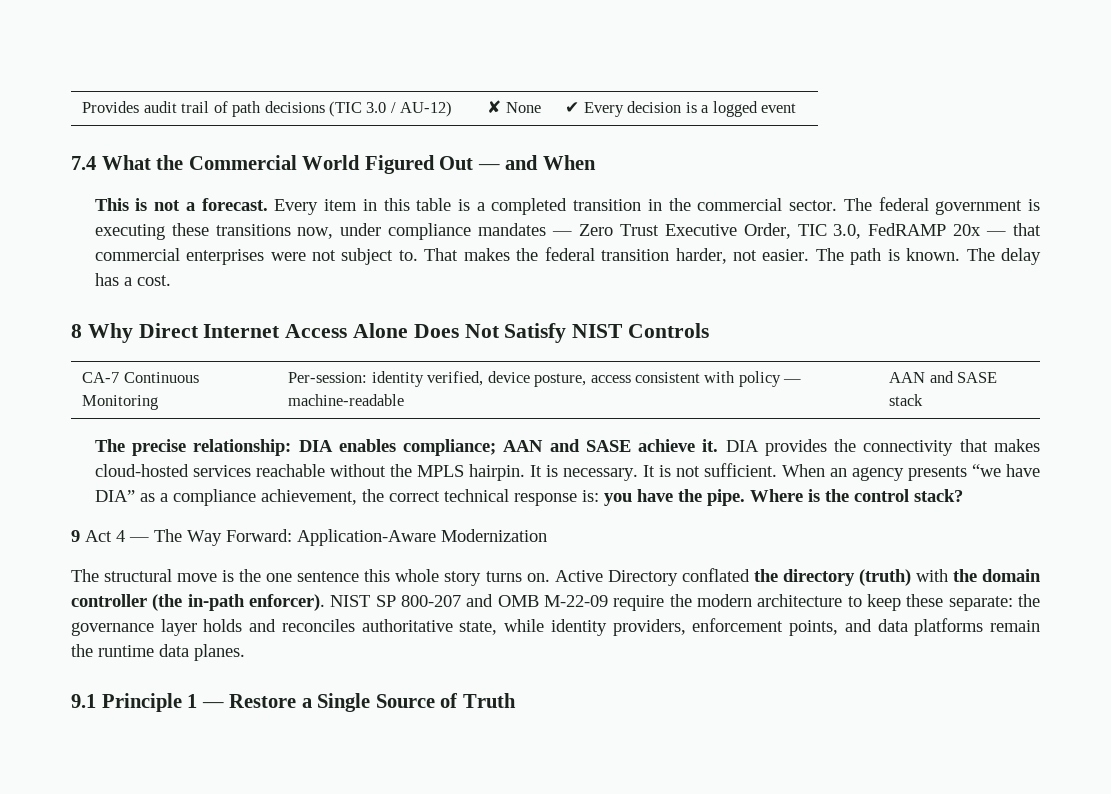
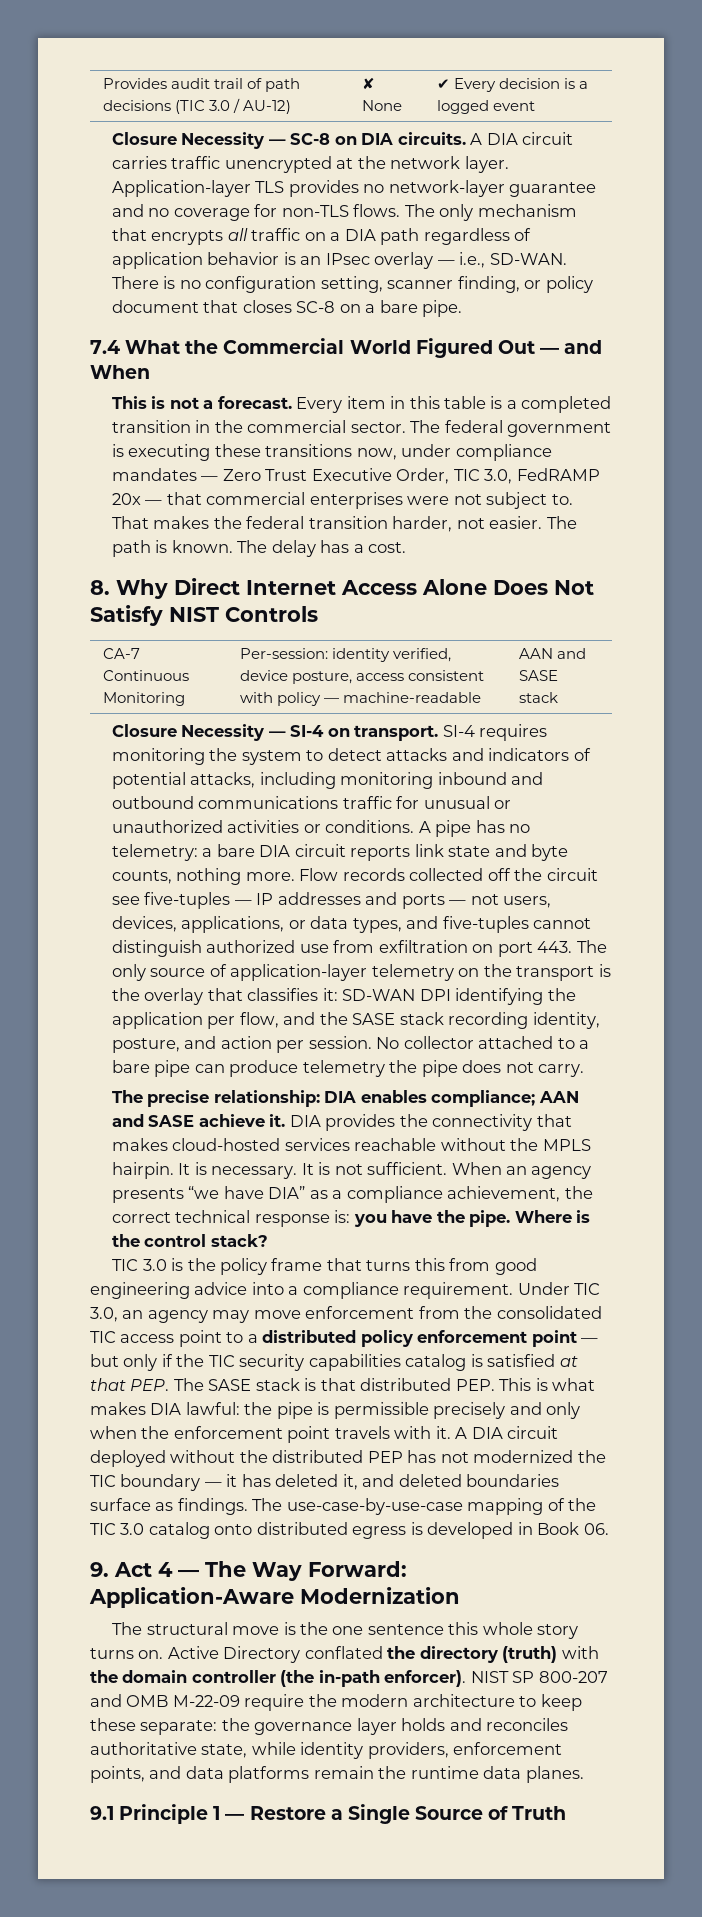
(797, 108) none -> [111,132,573,149] [111,156,509,173] [111,180,597,197] [111,204,577,221] [111,228,531,245] [111,252,567,269] [111,276,593,293] [111,300,463,317] // Closure Necessity — SC-8 on DIA circuits. A DIA circuit carries traffic unencrypted at the network layer. Application-layer TLS provides no network-layer guarantee and no coverage for non-TLS flows. The only mechanism that encrypts all traffic on a DIA path regardless of application behavior is an IPsec overlay — i.e., SD-WAN. There is no configuration setting, scanner finding, or policy document that closes SC-8 on a bare pipe.
[71,324,82,338] 8 -> [90,580,110,595] 8.
(924, 400) none -> [111,724,548,741] [111,748,591,765] [111,772,544,789] [111,796,512,809] [111,820,531,837] [111,844,568,861] [111,868,598,885] [111,892,551,909] [111,916,592,933] [111,940,607,957] [111,964,611,981] [111,988,576,1005] [111,1012,600,1029] [111,1036,589,1053] [111,1060,584,1077] // Closure Necessity — SI-4 on transport. SI-4 requires monitoring the system to detect attacks and indicators of potential attacks, including monitoring inbound and outbound communications traffic for unusual or unauthorized activities or conditions. A pipe has no telemetry: a bare DIA circuit reports link state and byte counts, nothing more. Flow records collected off the circuit see five-tuples — IP addresses and ports — not users, devices, applications, or data types, and five-tuples cannot distinguish authorized use from exfiltration on port 443. The only source of application-layer telemetry on the transport is the overlay that classifies it: SD-WAN DPI identifying the application per flow, and the SASE stack recording identity, posture, and action per session. No collector attached to a bare pipe can produce telemetry the pipe does not carry.
[71,530,80,542] 9 -> [112,1258,537,1275] [90,1282,601,1299] [90,1306,602,1323] [90,1330,599,1347] [90,1354,578,1371] [90,1378,596,1391] [90,1402,581,1419] [90,1426,559,1443] [90,1450,606,1467] [90,1474,560,1491] [90,1498,597,1515] [90,1522,609,1539] [90,1562,109,1577] TIC 3.0 is the policy frame that turns this from good engineering advice into a compliance requirement. Under TIC 3.0, an agency may move enforcement from the consolidated TIC access point to a distributed policy enforcement point — but only if the TIC security capabilities catalog is satisfied at that PEP. The SASE stack is that distributed PEP. This is what makes DIA lawful: the pipe is permissible precisely and only when the enforcement point travels with it. A DIA circuit deployed without the distributed PEP has not modernized the TIC boundary — it has deleted it, and deleted boundaries surface as findings. The use-case-by-use-case mapping of the TIC 3.0 catalog onto distributed egress is developed in Book 06. // 9.

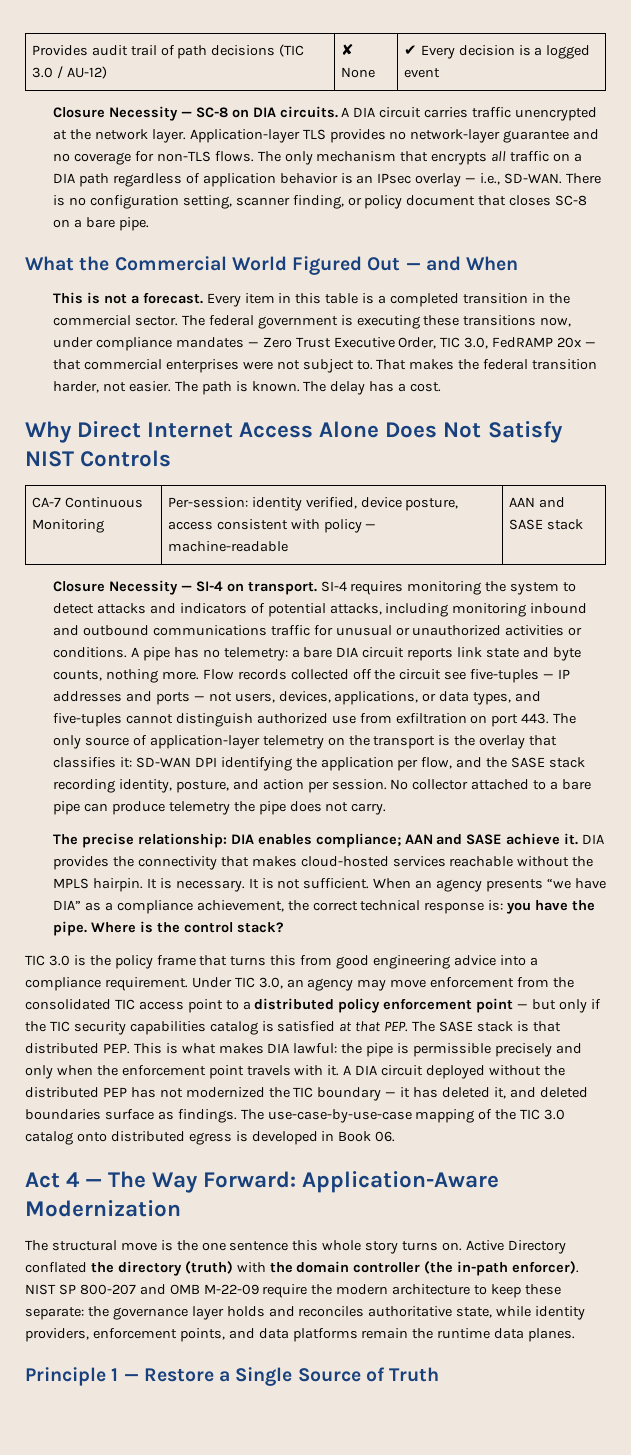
[90,340,120,354] 7.4 -> (149, 224) none
[90,580,110,595] 8. -> (442, 387) none
[90,1562,109,1577] 9. -> (396, 1136) none
[90,1806,114,1820] 9.1 -> (576, 1335) none

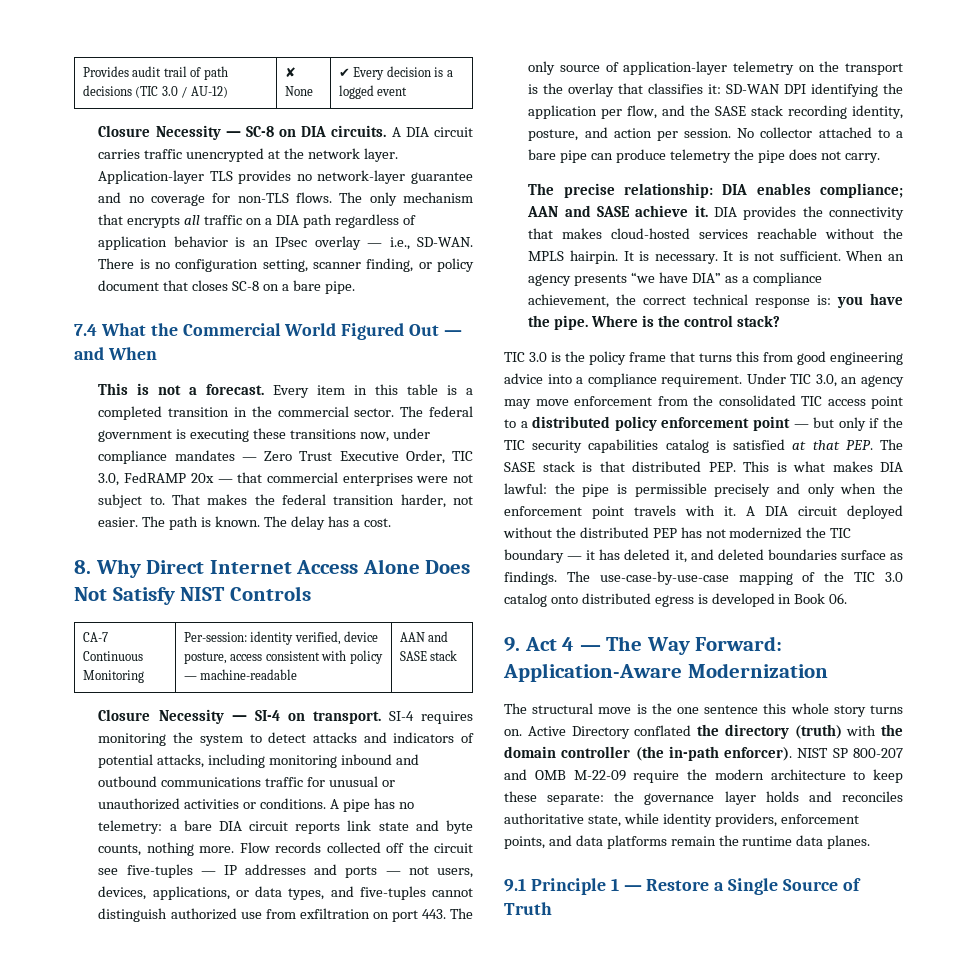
(149, 224) none -> [74,324,97,336] 7.4
(442, 387) none -> [74,560,91,574] 8.
(396, 1136) none -> [504,637,520,652] 9.
(576, 1335) none -> [504,878,526,892] 9.1

